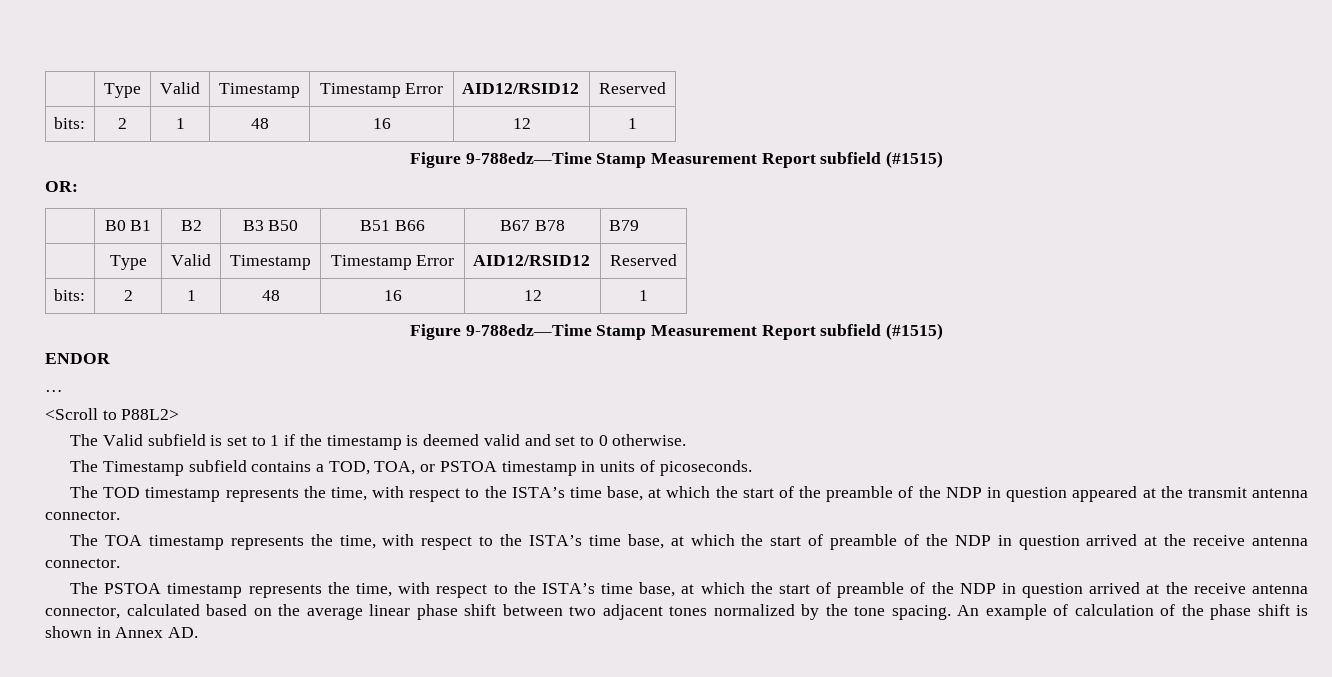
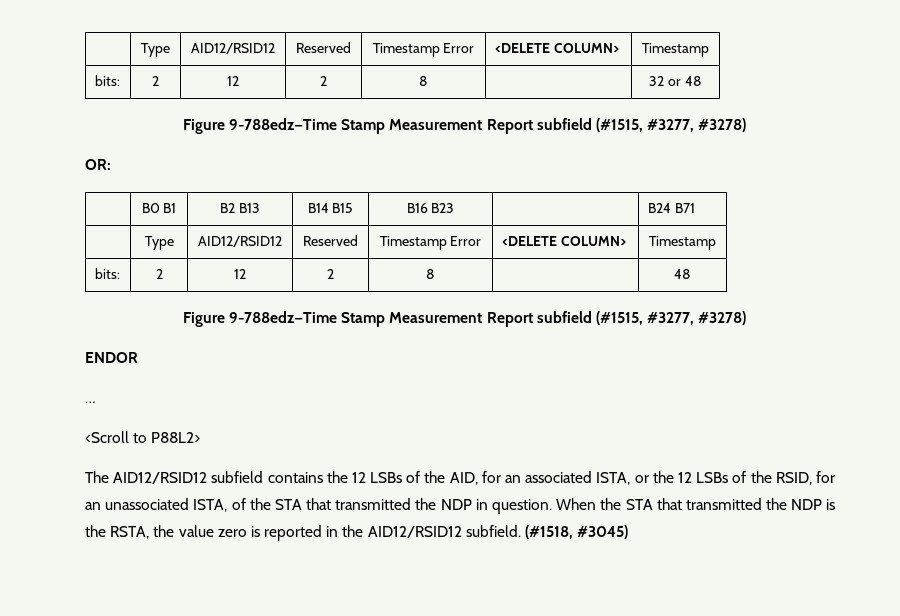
[104,83,141,98] [160,82,200,94] [219,83,300,98] [319,83,444,98] [461,83,579,94] [599,82,666,94] [53,117,85,129] [118,118,127,129] [175,118,185,129] [250,118,269,129] [372,118,391,129] [512,118,531,129] [628,118,637,129] [409,151,944,168] | Type | Valid | Timestamp | Timestamp Error | AID12/RSID12 | Reserved // bits: | 2 | 1 | 48 | 16 | 12 | 1 // Figure 9-788edz—Time Stamp Measurement Report subfield (#1515) -> [141,43,171,57] [191,43,275,54] [296,42,351,53] [372,43,475,57] [494,43,619,53] [642,43,709,57] [94,75,120,86] [152,76,159,86] [227,76,239,86] [320,76,327,86] [419,76,428,86] [649,76,702,86] [182,118,747,134] | Type | AID12/RSID12 | Reserved | Timestamp Error | <DELETE COLUMN> | Timestamp // bits: | 2 | 12 | 2 | 8 | | 32 or 48 // Figure 9-788edz—Time Stamp Measurement Report subfield (#1515, #3277, #3278)
[242,220,299,231] [360,220,425,231] [500,220,565,231] [608,220,639,231] [109,255,147,270] [171,254,211,266] [230,255,311,270] [330,255,455,270] [472,255,590,266] [610,254,677,266] [53,289,85,301] [123,290,133,301] [186,290,196,301] [261,290,280,301] [383,290,402,301] [523,290,542,301] [639,290,648,301] [409,323,944,340] | B3 B50 | B51 B66 | B67 B78 | B79 // | Type | Valid | Timestamp | Timestamp Error | AID12/RSID12 | Reserved // bits: | 2 | 1 | 48 | 16 | 12 | 1 // Figure 9-788edz—Time Stamp Measurement Report subfield (#1515) -> [238,203,260,213] [307,203,354,213] [406,203,455,213] [647,203,695,213] [144,236,174,250] [198,236,282,247] [303,235,358,246] [379,236,482,250] [501,236,626,246] [649,236,716,250] [94,268,120,279] [155,269,163,279] [234,269,246,279] [327,269,334,279] [426,269,435,279] [674,269,691,279] [182,311,747,327] B13 | B14 B15 | B16 B23 | | B24 B71 // | Type | AID12/RSID12 | Reserved | Timestamp Error | <DELETE COLUMN> | Timestamp // bits: | 2 | 12 | 2 | 8 | | 48 // Figure 9-788edz—Time Stamp Measurement Report subfield (#1515, #3277, #3278)
[102,434,687,450] [70,460,752,476] [70,486,1309,502] [45,510,120,520] [70,534,1308,550] [45,558,120,568] [70,582,1308,598] [45,604,1308,620] [45,626,199,638] Valid subfield is set to 1 if the timestamp is deemed valid and set to 0 otherwise. // The Timestamp subfield contains a TOD, TOA, or PSTOA timestamp in units of picoseconds. // The TOD timestamp represents the time, with respect to the ISTA’s time base, at which the start of the preamble of the NDP in question appeared at the transmit antenna connector. // The TOA timestamp represents the time, with respect to the ISTA’s time base, at which the start of preamble of the NDP in question arrived at the receive antenna connector. // The PSTOA timestamp represents the time, with respect to the ISTA’s time base, at which the start of preamble of the NDP in question arrived at the receive antenna connector, calculated based on the average linear phase shift between two adjacent tones normalized by the tone spacing. An example of calculation of the phase shift is shown in Annex AD. -> [113,471,835,485] [85,498,836,514] [85,525,629,541] AID12/RSID12 subfield contains the 12 LSBs of the AID, for an associated ISTA, or the 12 LSBs of the RSID, for an unassociated ISTA, of the STA that transmitted the NDP in question. When the STA that transmitted the NDP is the RSTA, the value zero is reported in the AID12/RSID12 subfield. (#1518, #3045)

